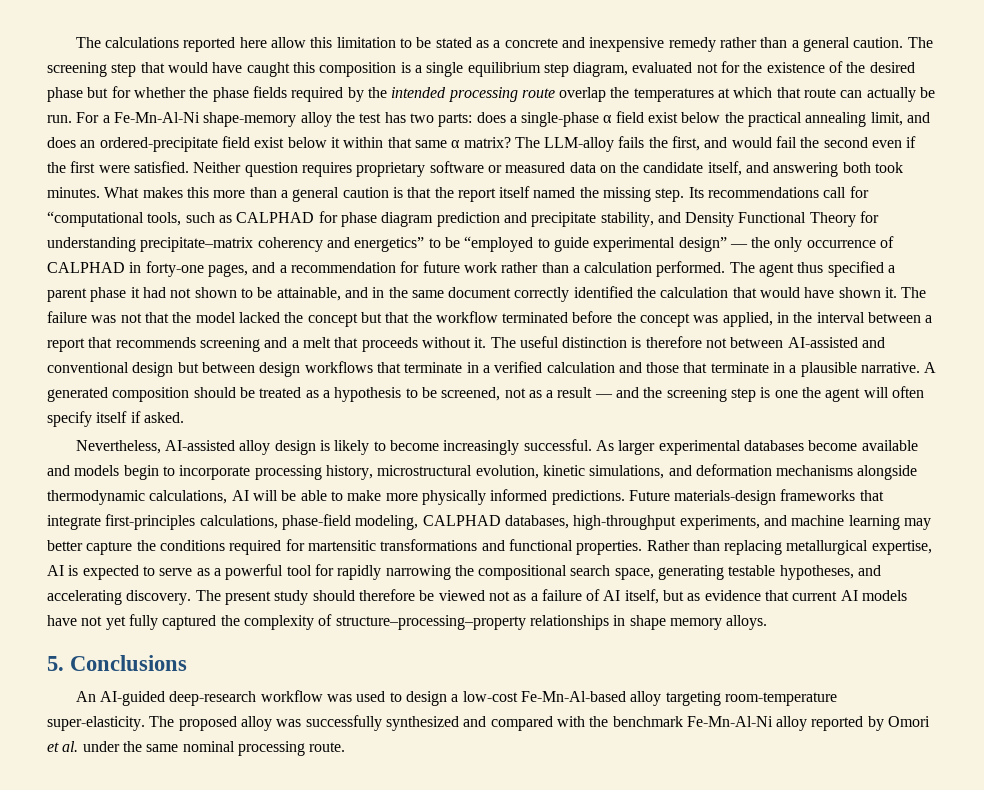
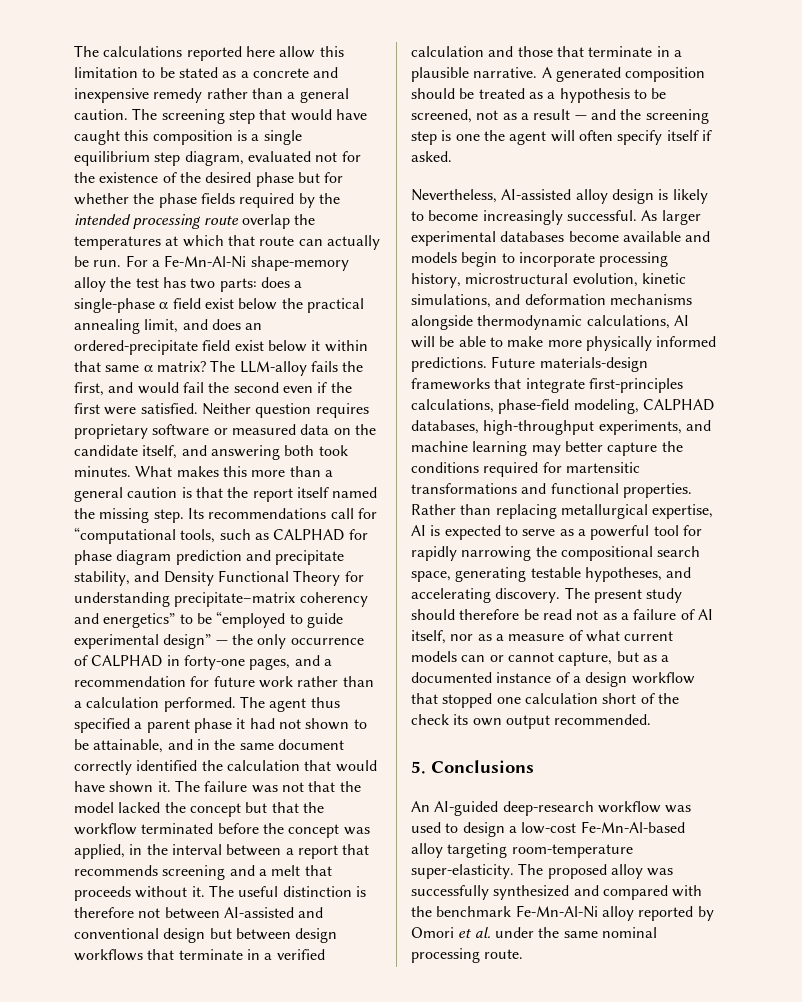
[438,590,485,601] viewed -> [542,609,572,620] read
[663,590,908,601] [47,614,768,630] but as evidence that current AI models have not yet fully captured the complexity of structure–processing–property relationships in shape memory alloys. -> [450,630,674,642] [411,651,670,666] [411,672,695,687] [411,693,679,708] [411,714,652,729] nor as a measure of what current models can or cannot capture, but as a documented instance of a design workflow that stopped one calculation short of the check its own output recommended.

